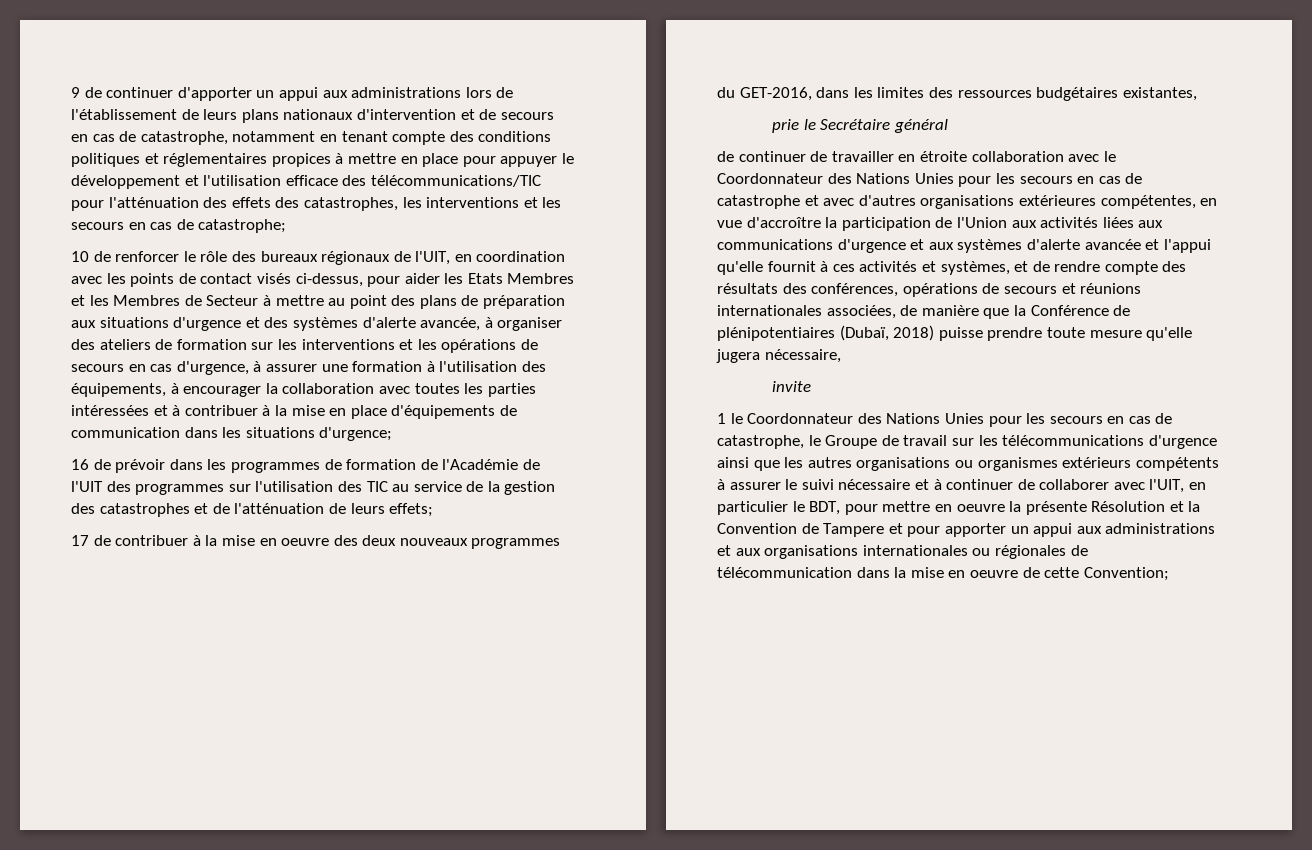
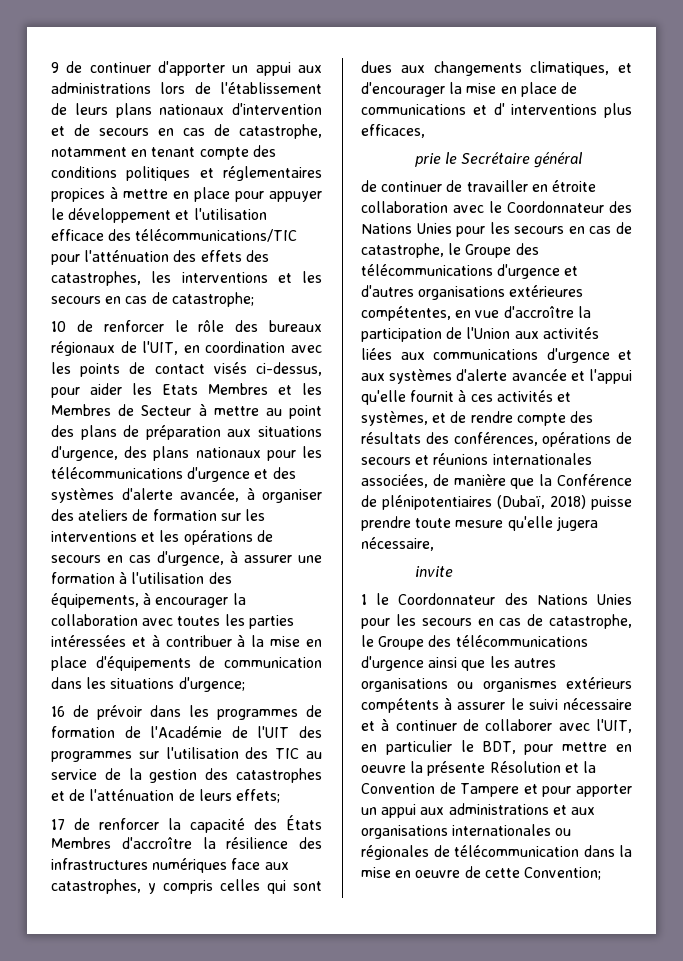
(169, 322) none -> [51,446,322,461] [51,467,183,479] d'urgence, des plans nationaux pour les télécommunications
[115,535,561,549] [717,87,1197,101] contribuer à la mise en oeuvre des deux nouveaux programmes du GET-2016, dans les limites des ressources budgétaires existantes, -> [99,815,322,833] [51,837,322,849] [51,858,289,873] [51,879,322,894] [361,61,632,76] [361,82,577,97] [361,103,632,118] [361,124,425,138] renforcer la capacité des États Membres d'accroître la résilience des infrastructures numériques face aux catastrophes, y compris celles qui sont dues aux changements climatiques, et d'encourager la mise en place de communications et d' interventions plus efficaces,
[717,195,855,209] catastrophe et avec -> [361,243,539,258] [361,264,579,279] catastrophe, le Groupe des télécommunications d'urgence et
[881,435,998,446] de travail sur les -> [428,635,452,647] des

